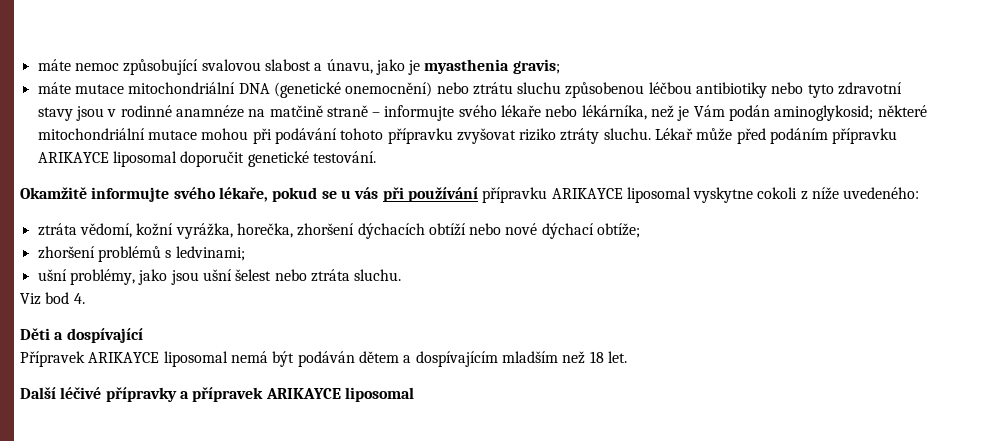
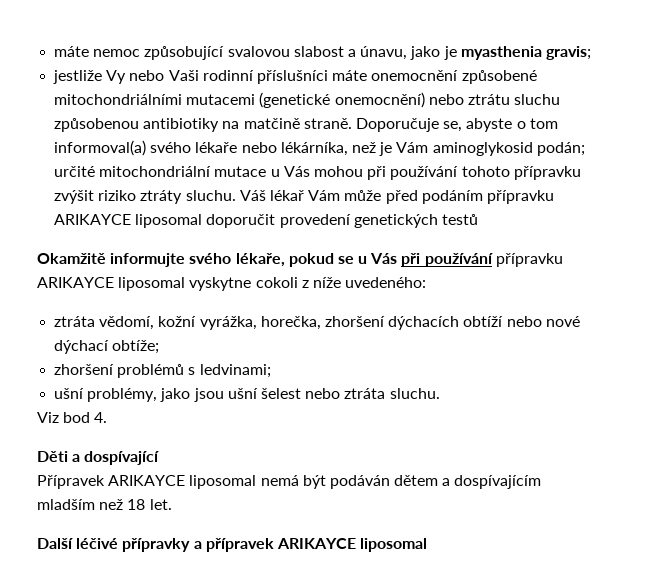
[37,82,270,94] máte mutace mitochondriální DNA -> [53,70,537,84] [54,94,256,105] jestliže Vy nebo Vaši rodinní příslušníci máte onemocnění způsobené mitochondriálními mutacemi
[648,82,903,98] [37,105,455,121] léčbou antibiotiky nebo tyto zdravotní stavy jsou v rodinné anamnéze na matčině straně – informujte -> [143,118,558,132] [54,140,147,156] antibiotiky na matčině straně. Doporučuje se, abyste o tom informoval(a)
[729,105,927,121] [37,128,197,140] podán aminoglykosid; některé mitochondriální mutace -> [432,142,585,156] [54,166,310,177] aminoglykosid podán; určité mitochondriální mutace u Vás
[274,128,337,144] podávání -> [390,166,459,180] používání
[456,128,516,144] zvyšovat -> [54,190,95,204] zvýšit
[655,128,694,140] Lékař -> [239,190,341,201] Váš lékař Vám
[247,151,376,167] genetické testování. -> [279,214,478,228] provedení genetických testů
[354,187,379,199] vás -> [370,253,398,264] Vás

